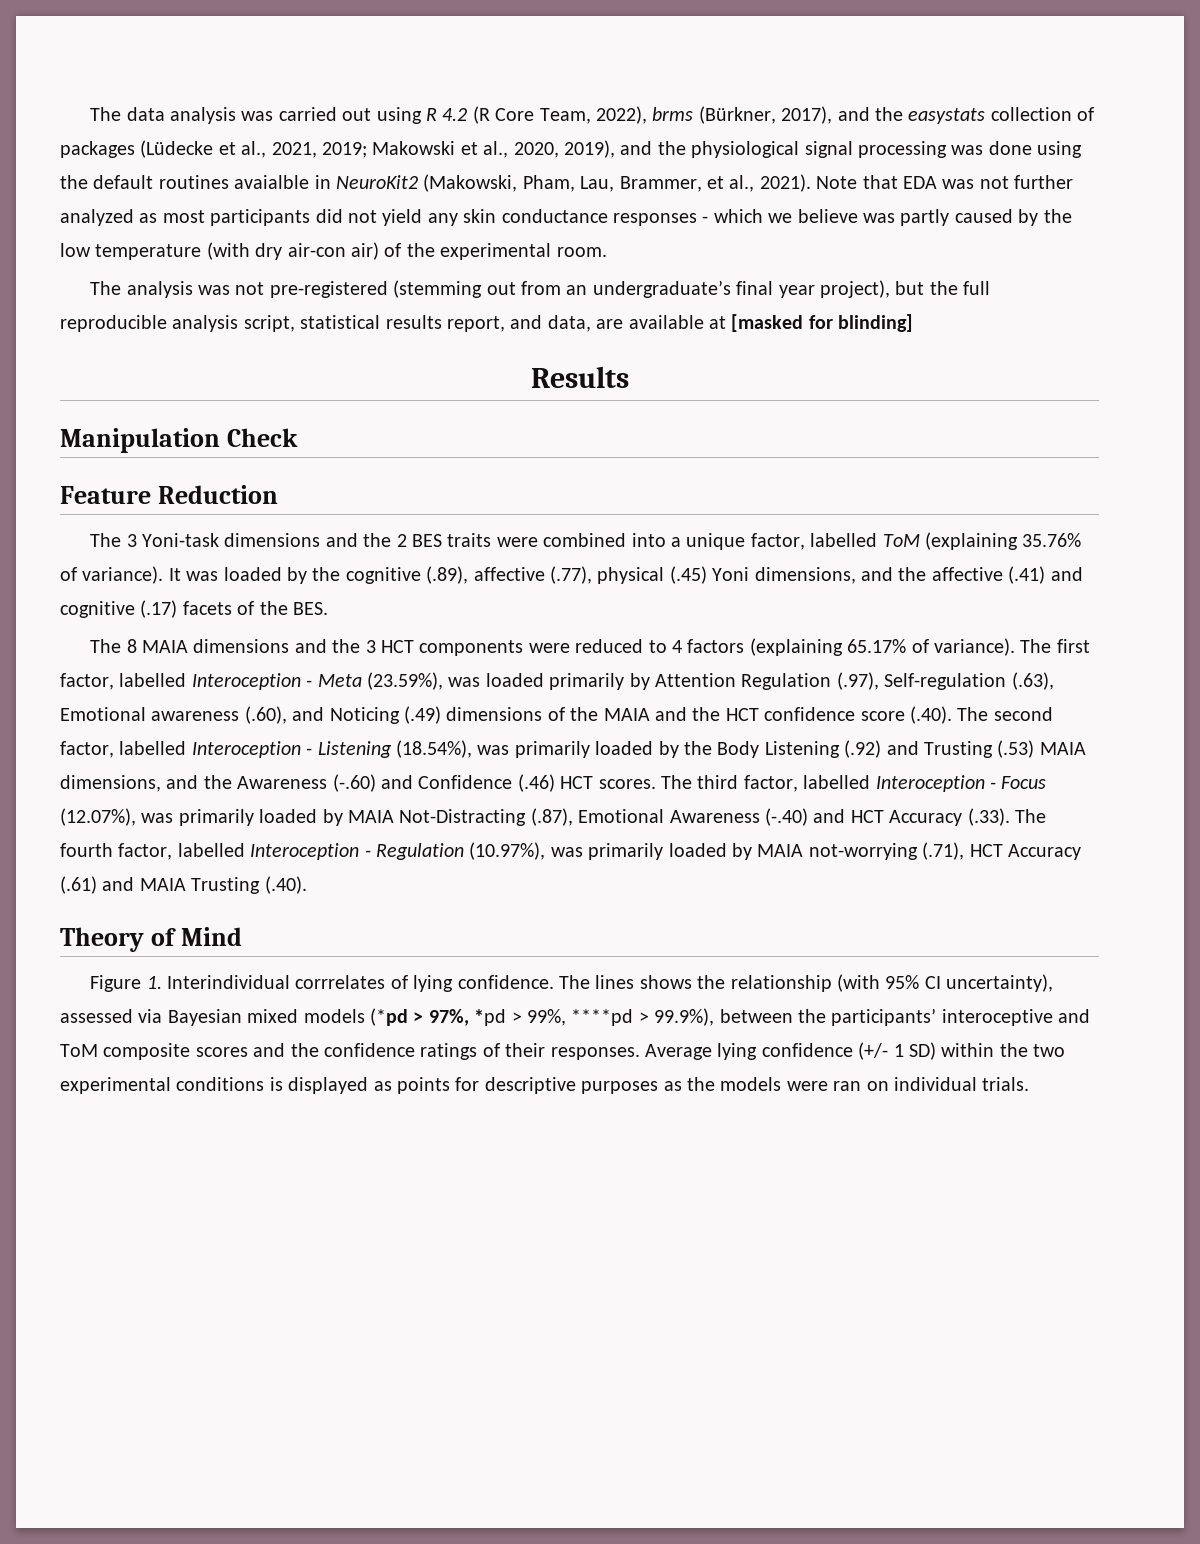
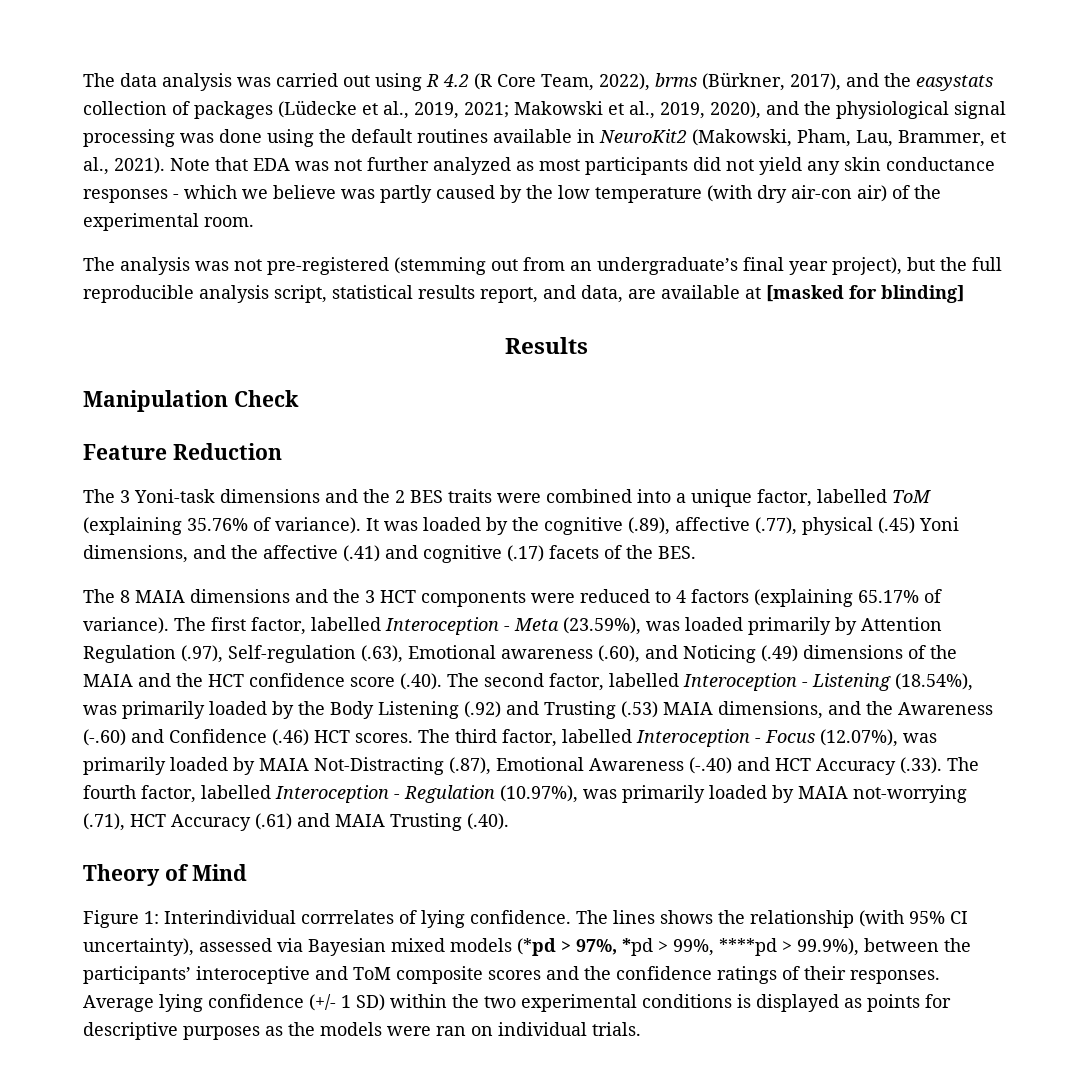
[271,142,367,158] 2021, 2019; -> [414,102,509,119] 2019, 2021;
[513,140,615,158] 2020, 2019), -> [660,101,761,119] 2019, 2020),
[234,175,310,189] avaialble -> [493,129,572,143] available
[146,976,162,989] 1. -> [144,911,159,924] 1:

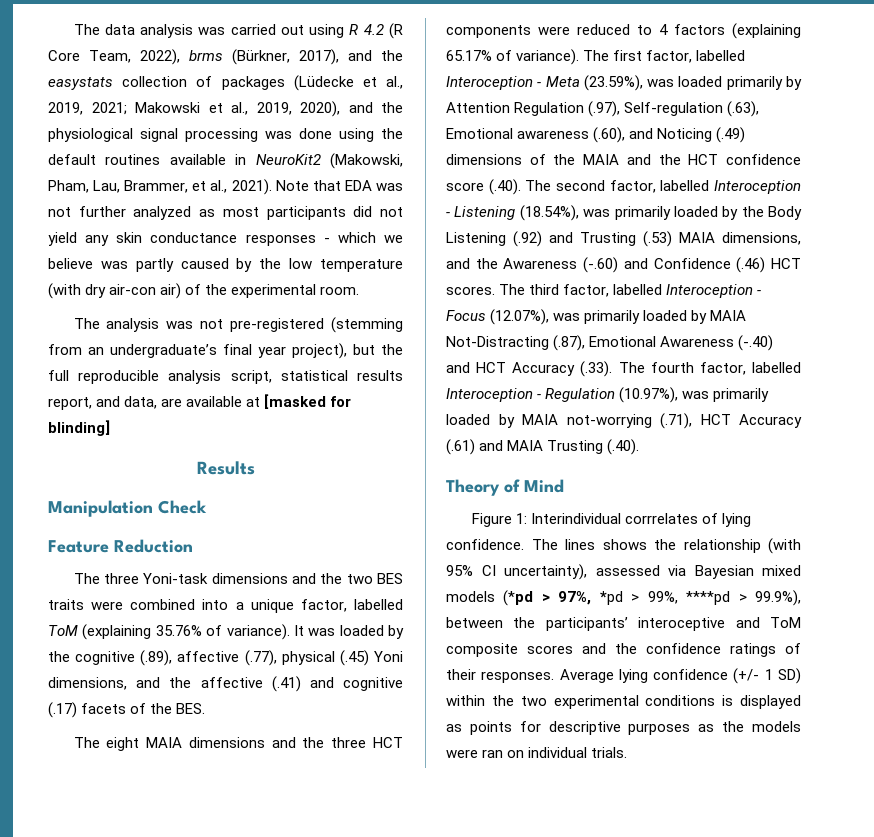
[491,259,518,271] out -> (404, 325) none
[120,490,130,503] 3 -> [103,573,139,584] three
[395,490,405,503] 2 -> [346,574,373,584] two
[120,590,130,603] 8 -> [106,737,140,751] eight
[365,590,375,603] 3 -> [331,737,367,748] three

